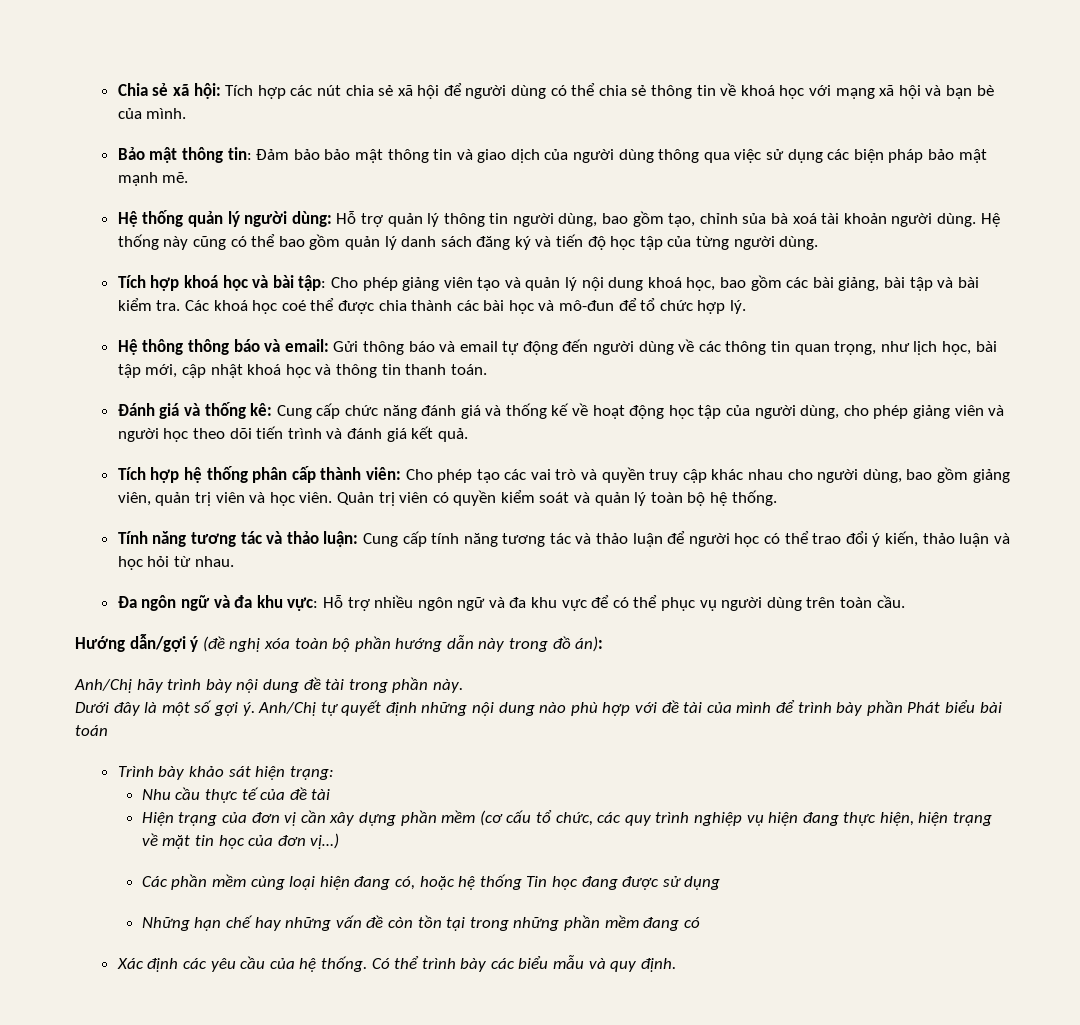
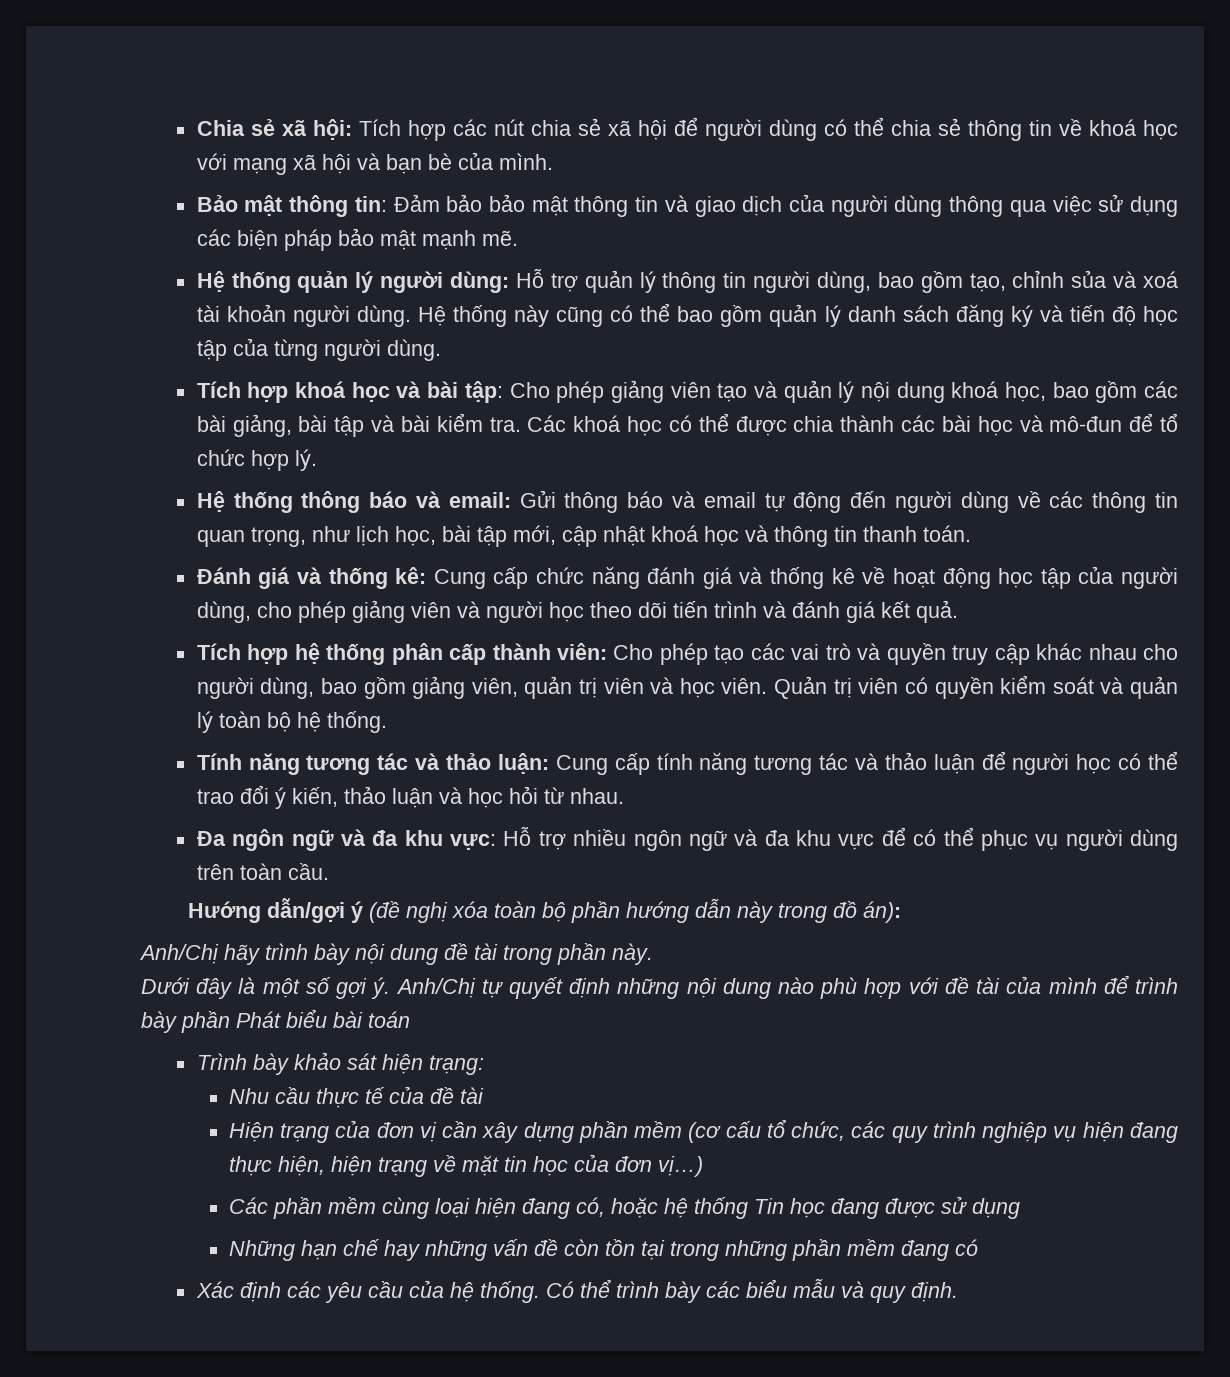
[771,213,789,224] bà -> [1113,271,1137,288] và
[281,300,306,311] coé -> [668,415,692,432] có
[142,339,184,355] thông -> [233,491,293,513] thống
[551,403,570,416] kế -> [831,568,855,584] kê

